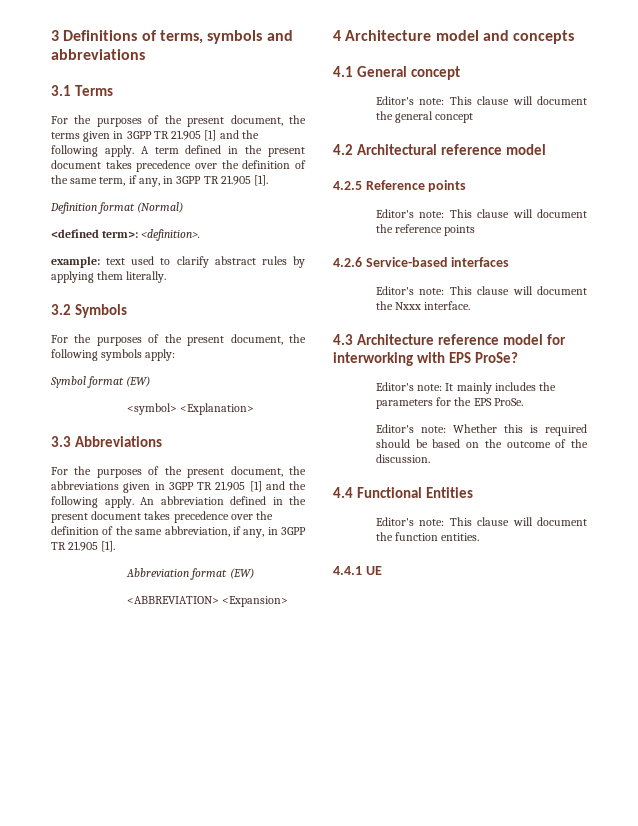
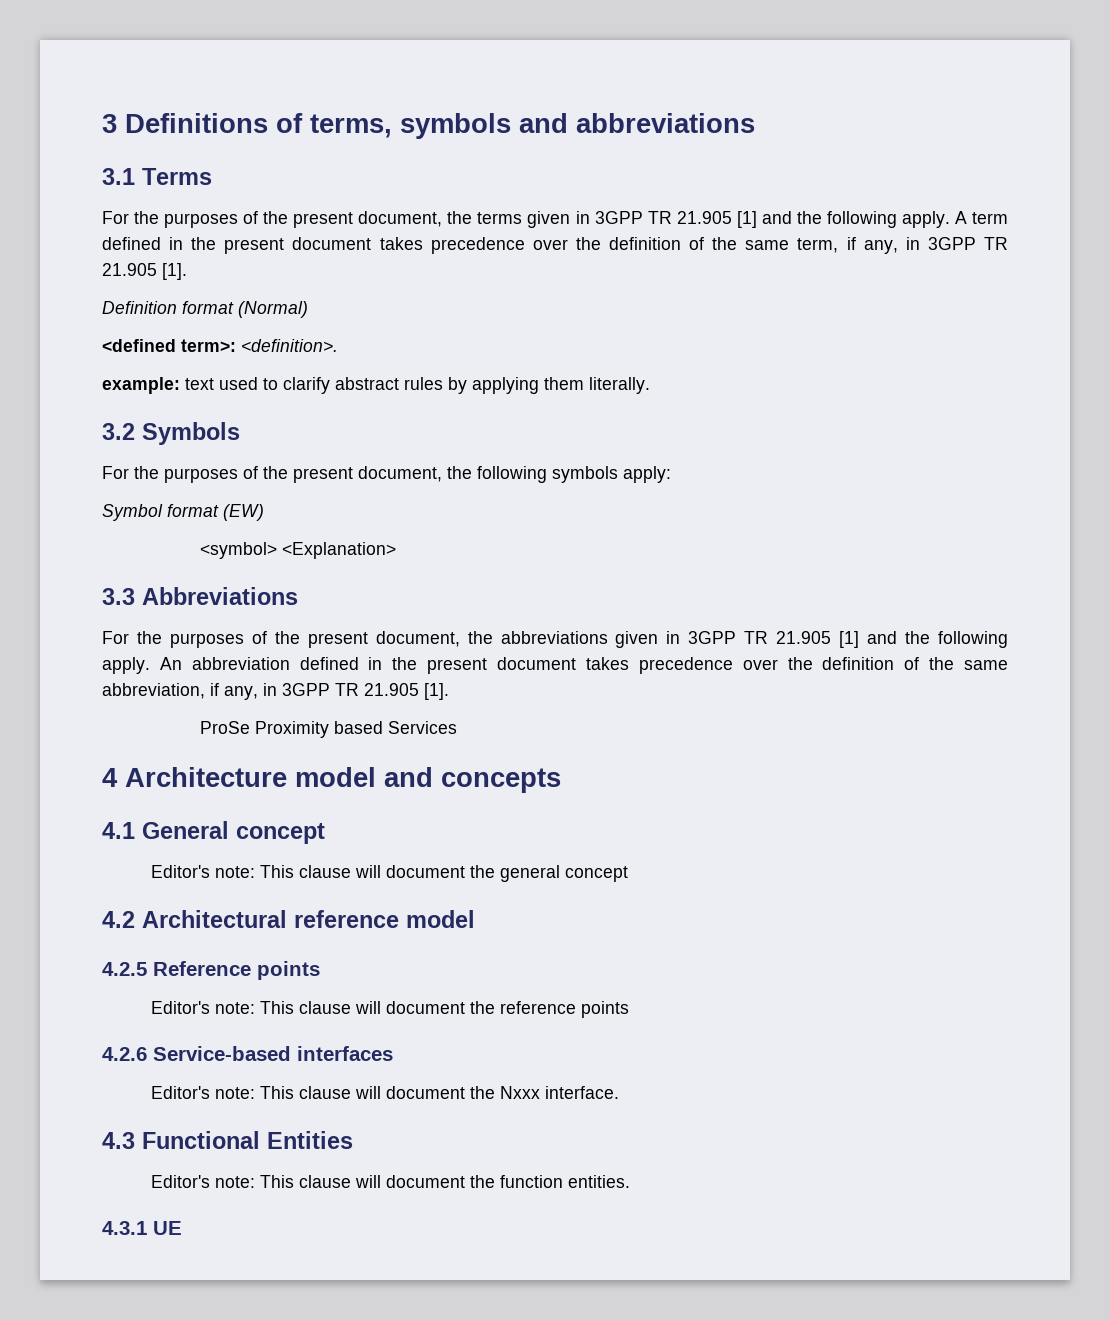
[126,568,254,580] [127,596,289,607] Abbreviation format (EW) // <ABBREVIATION> <Expansion> -> [199,721,457,738] ProSe Proximity based Services
[356,334,566,345] [333,352,518,366] [375,382,557,394] [375,397,523,409] [375,424,587,436] [375,439,588,448] [375,454,430,463] [333,487,353,498] Architecture reference model for interworking with EPS ProSe? // Editor's note: It mainly includes the parameters for the EPS ProSe. // Editor's note: Whether this is required should be based on the outcome of the discussion. // 4.4 -> (135, 1140) none
[333,566,362,575] 4.4.1 -> [102,1221,147,1235] 4.3.1

